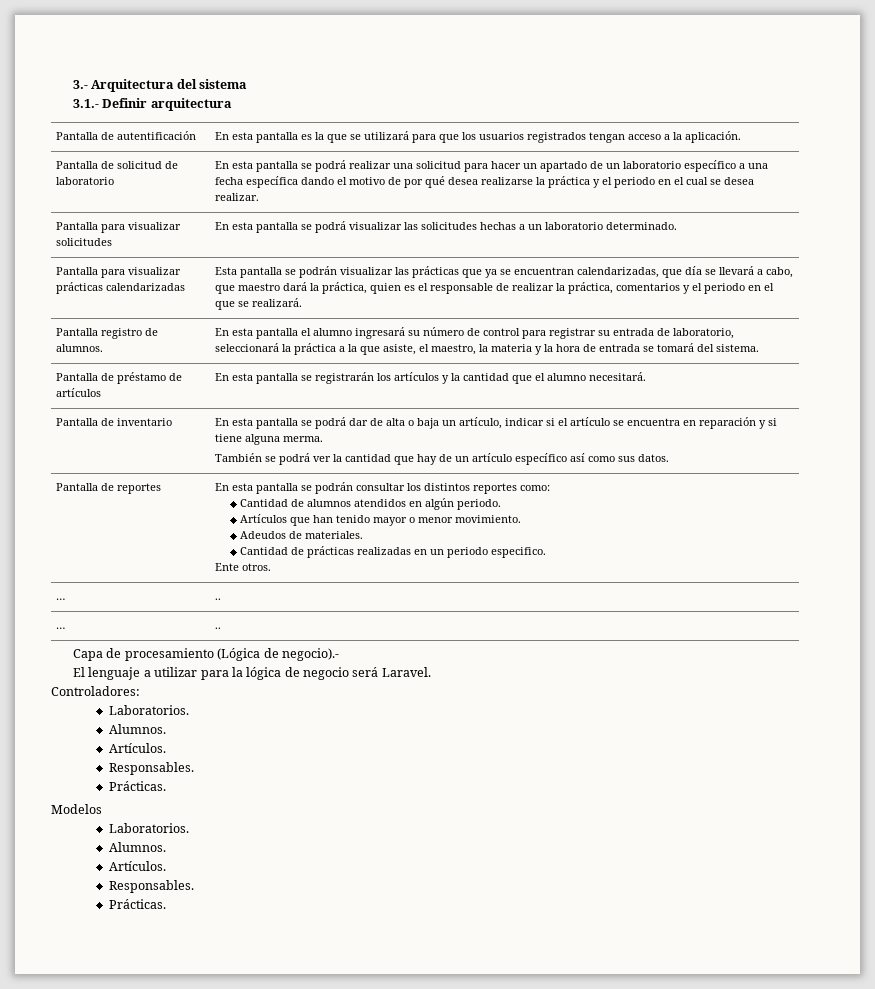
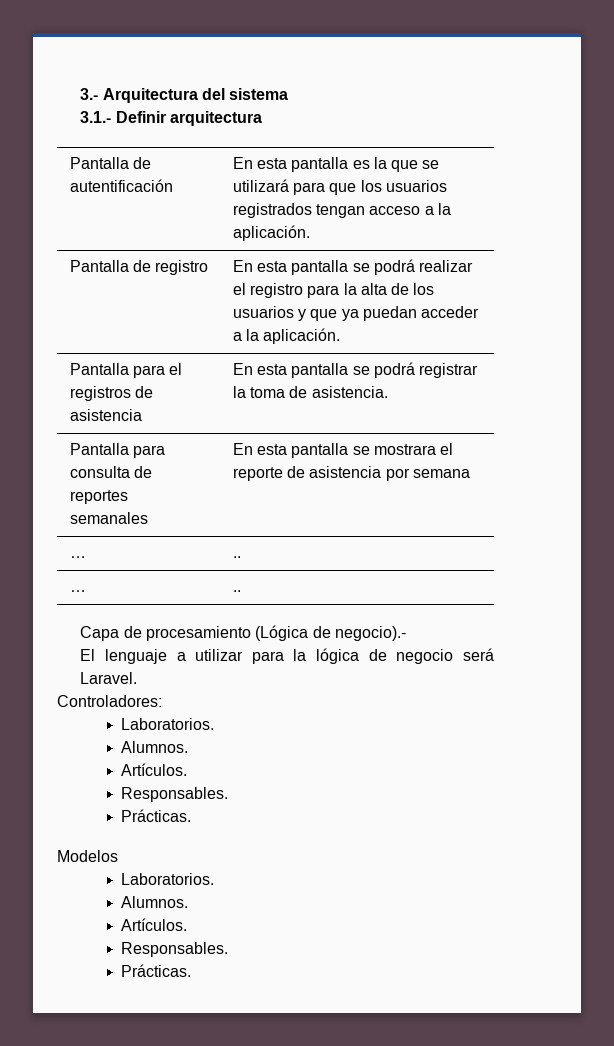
[117,161,179,169] [56,177,115,185] solicitud de laboratorio -> [155,260,209,275] registro
[393,160,769,172] [215,176,755,188] [215,193,260,201] [56,222,182,233] [56,238,113,246] [215,221,678,233] [56,267,182,278] [56,282,186,294] [215,266,794,278] [215,282,775,294] [215,298,303,310] [56,328,159,339] [56,344,104,352] [215,327,735,339] [215,343,760,355] [56,372,183,384] [56,388,102,397] [215,372,647,384] [56,418,173,426] [215,417,778,429] [215,434,324,445] [215,453,670,465] [56,483,162,494] [215,482,551,494] [240,498,502,510] [240,514,522,526] [240,531,364,539] [240,546,547,558] [215,563,272,571] una solicitud para hacer un apartado de un laboratorio específico a una fecha específica dando el motivo de por qué desea realizarse la práctica y el periodo en el cual se desea realizar. // Pantalla para visualizar solicitudes | En esta pantalla se podrá visualizar las solicitudes hechas a un laboratorio determinado. // Pantalla para visualizar prácticas calendarizadas | Esta pantalla se podrán visualizar las prácticas que ya se encuentran calendarizadas, que día se llevará a cabo, que maestro dará la práctica, quien es el responsable de realizar la práctica, comentarios y el periodo en el que se realizará. // Pantalla registro de alumnos. | En esta pantalla el alumno ingresará su número de control para registrar su entrada de laboratorio, seleccionará la práctica a la que asiste, el maestro, la materia y la hora de entrada se tomará del sistema. // Pantalla de préstamo de artículos | En esta pantalla se registrarán los artículos y la cantidad que el alumno necesitará. // Pantalla de inventario | En esta pantalla se podrá dar de alta o baja un artículo, indicar si el artículo se encuentra en reparación y si tiene alguna merma. // También se podrá ver la cantidad que hay de un artículo específico así como sus datos. // Pantalla de reportes | En esta pantalla se podrán consultar los distintos reportes como: // Cantidad de alumnos atendidos en algún periodo. // Artículos que han tenido mayor o menor movimiento. // Adeudos de materiales. // Cantidad de prácticas realizadas en un periodo especifico. // Ente otros. -> [232,283,435,298] [232,306,480,321] [232,328,341,344] [69,363,183,378] [69,386,153,401] [69,409,142,421] [232,362,479,378] [232,386,388,398] [69,443,165,458] [69,466,152,478] [69,490,128,504] [69,512,148,524] [232,443,454,458] [232,466,470,481] el registro para la alta de los usuarios y que ya puedan acceder a la aplicación. // Pantalla para el registros de asistencia | En esta pantalla se podrá registrar la toma de asistencia. // Pantalla para consulta de reportes semanales | En esta pantalla se mostrara el reporte de asistencia por semana

